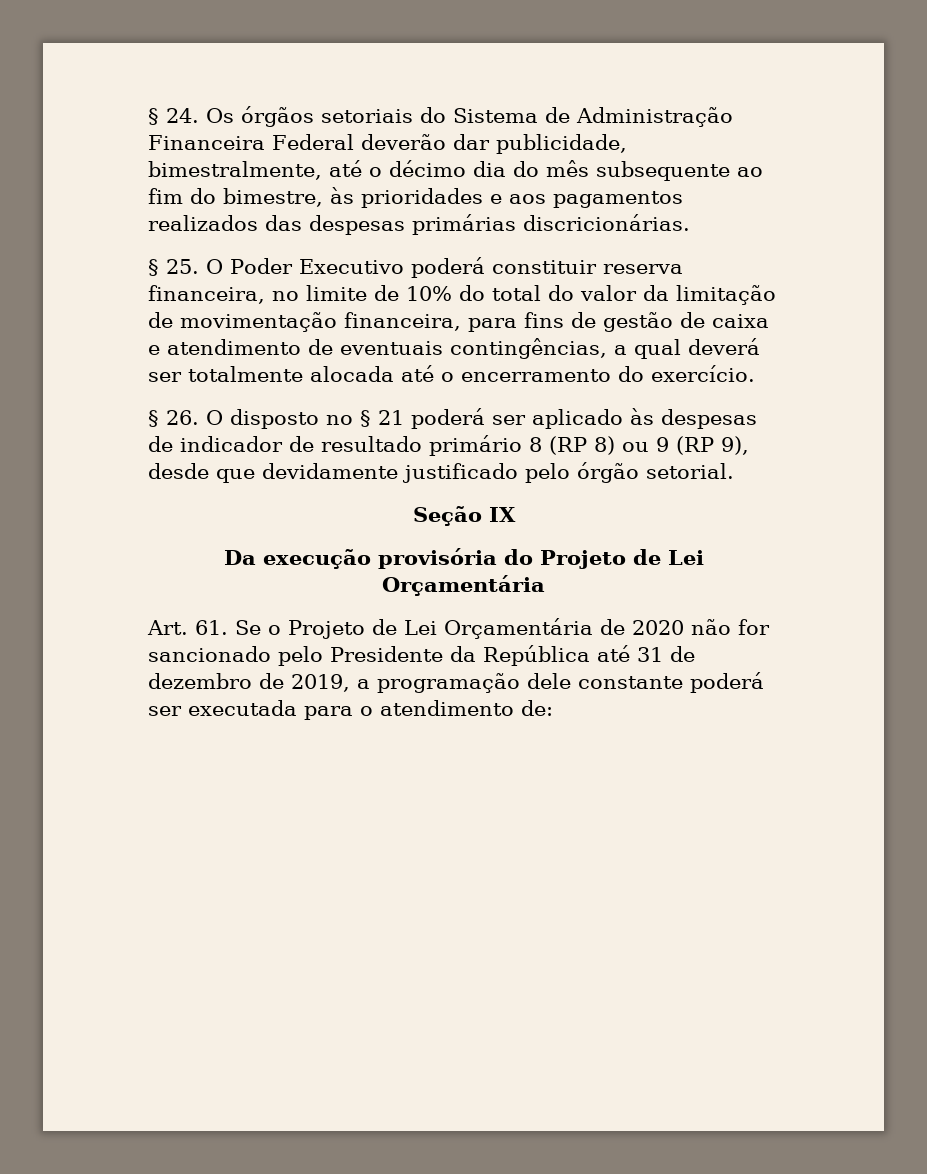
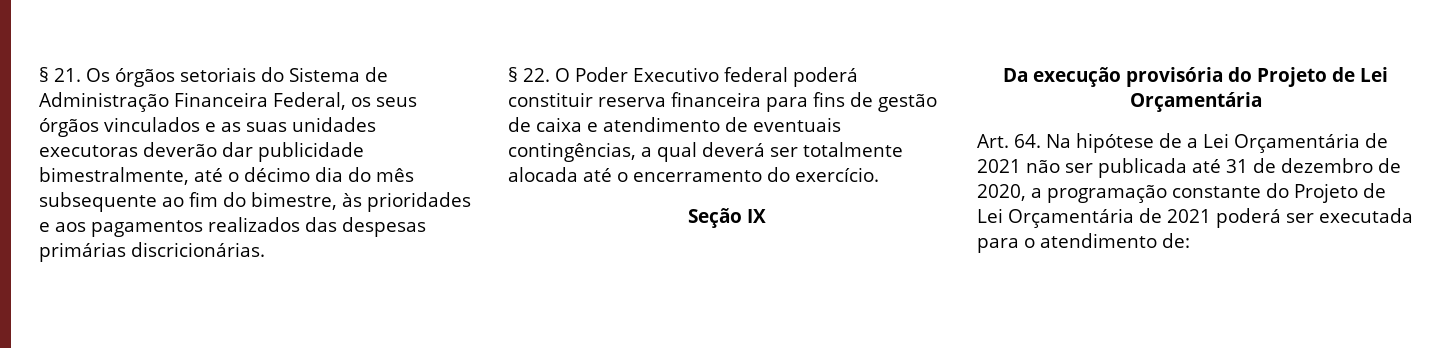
[148,108,199,125] § 24. -> [39,67,81,82] § 21.
[272,134,354,150] Federal -> [273,92,417,110] [39,117,376,137] [39,145,138,157] Federal, os seus órgãos vinculados e as suas unidades executoras
[495,134,627,154] publicidade, -> [258,142,364,162] publicidade
[166,259,199,274] 25. -> [523,68,550,82] 22.
(404, 266) none -> [724,67,788,82] federal
[148,285,776,305] [148,312,461,332] financeira, no limite de 10% do total do valor da limitação de movimentação financeira, -> [671,92,761,107] financeira
[148,408,757,429] [148,435,749,456] [148,462,734,483] // § 26. O disposto no § 21 poderá ser aplicado às despesas de indicador de resultado primário 8 (RP 8) ou 9 (RP 9), desde que devidamente justificado pelo órgão setorial. -> (879, 174) none
[195,620,281,635] 61. Se o -> [1014,133,1388,153] [977,158,1401,178] [977,183,1289,203] 64. Na hipótese de a Lei Orçamentária de 2021 não ser publicada até 31 de dezembro de 2020, a programação constante do
[632,619,770,635] [148,645,695,666] [148,673,683,693] 2020 não for sancionado pelo Presidente da República até 31 de dezembro de 2019, a programação dele constante -> [1167,209,1211,223] 2021

